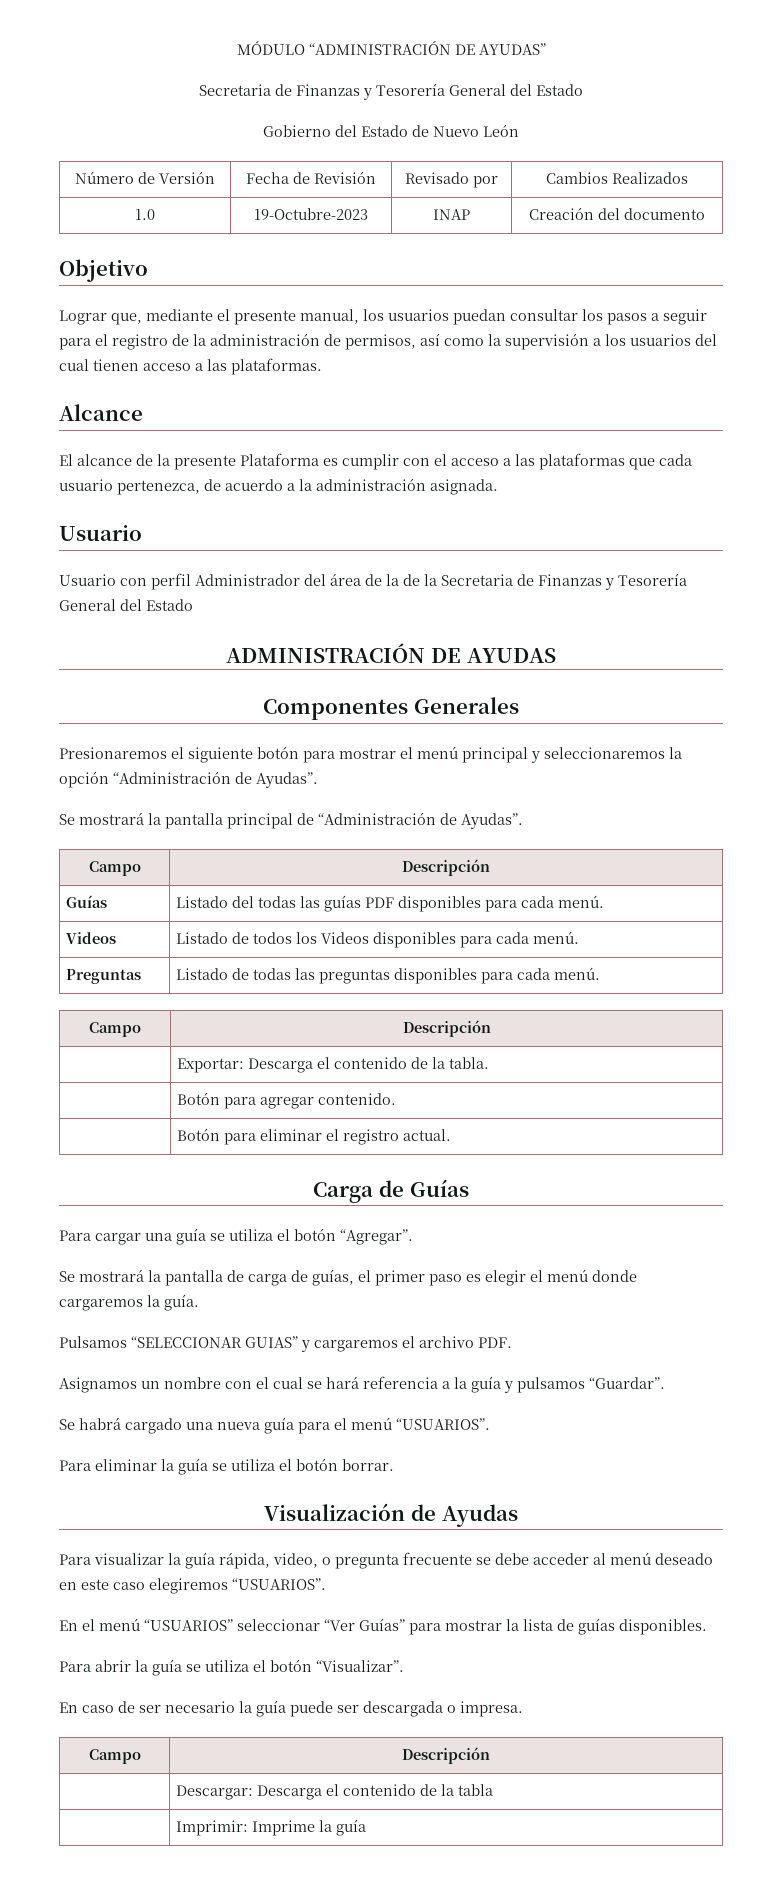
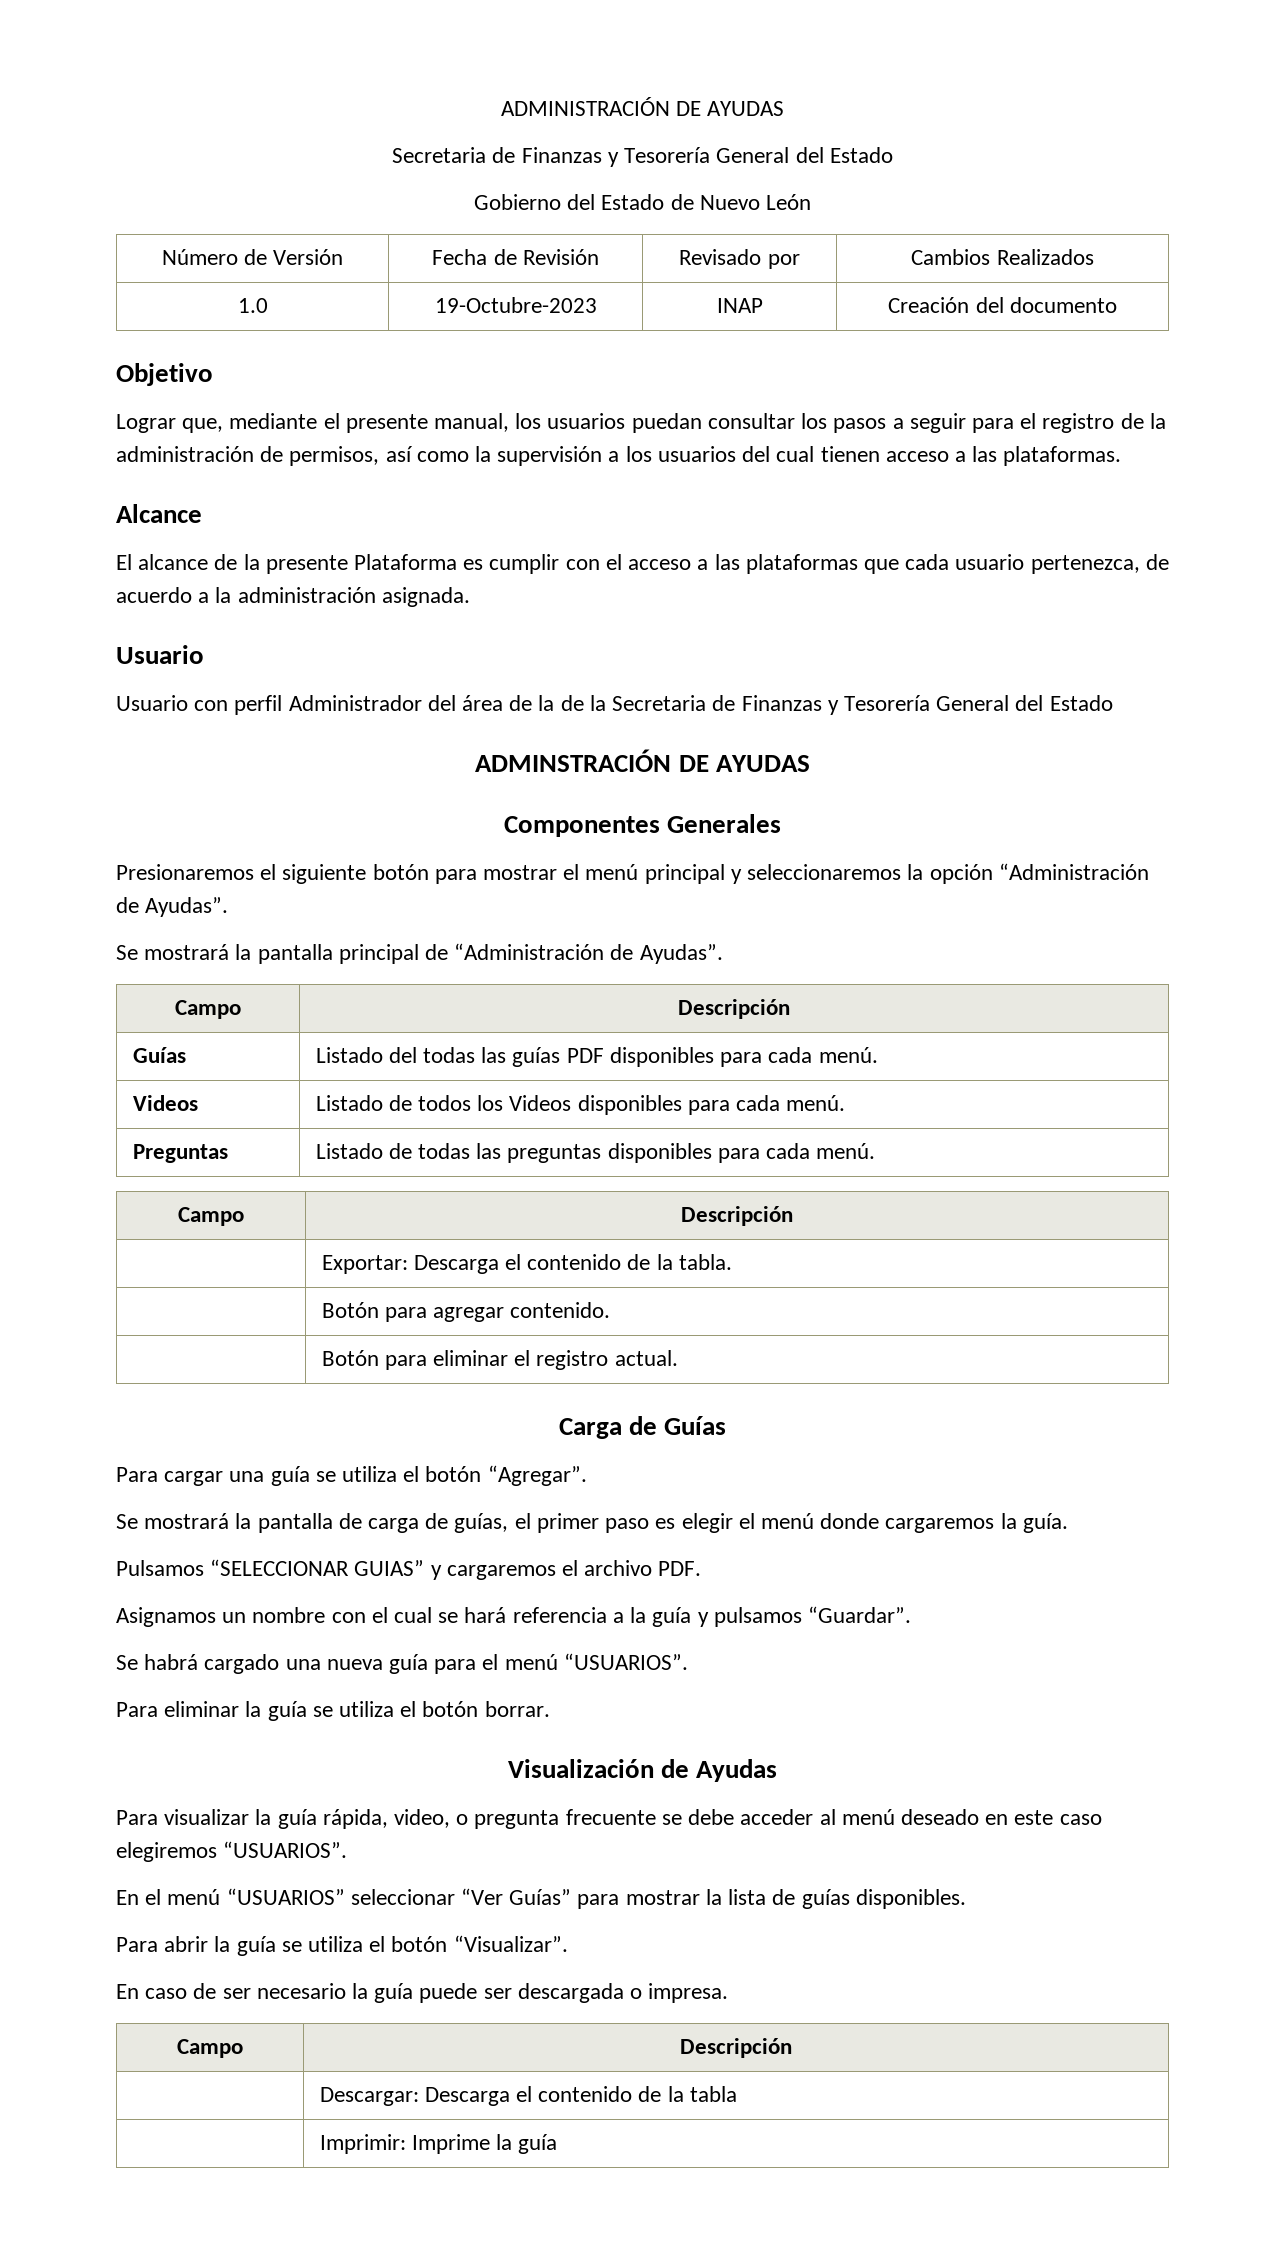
[236,41,546,55] MÓDULO “ADMINISTRACIÓN DE AYUDAS” -> [500,97,785,116] ADMINISTRACIÓN DE AYUDAS
[226,643,426,663] ADMINISTRACIÓN -> [475,749,672,772] ADMINSTRACIÓN

